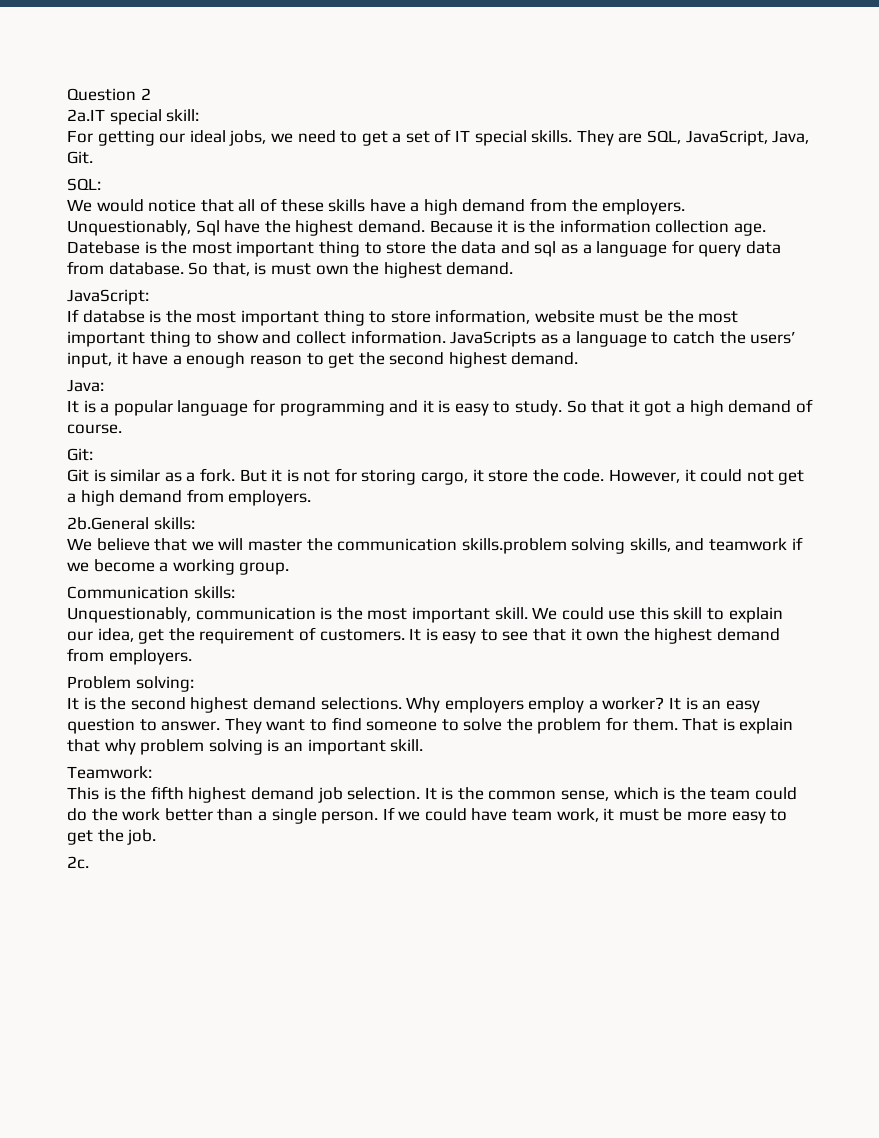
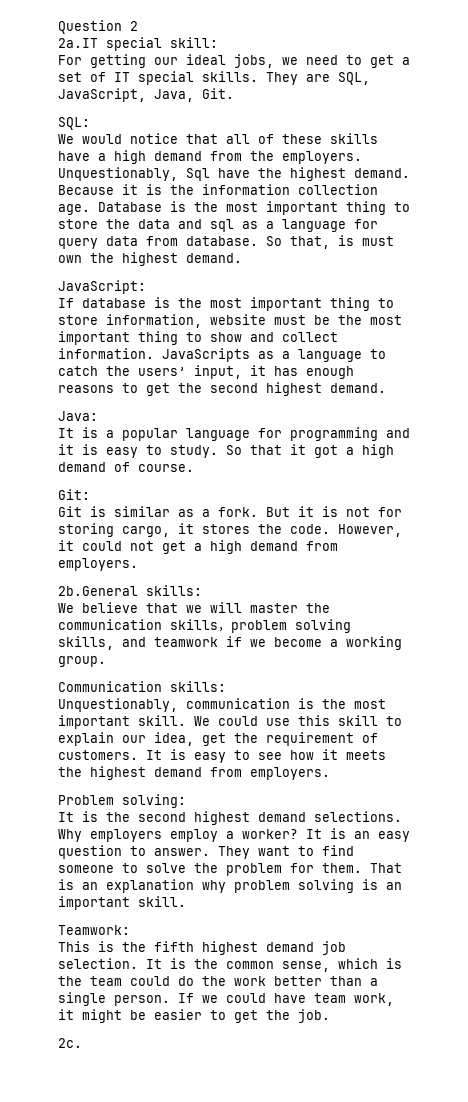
[67,241,140,254] Datebase -> [98,202,162,212] Database
[82,310,145,323] databse -> [82,298,146,308] database
[132,352,302,368] have a enough reason -> [274,366,354,379] [58,385,114,393] has enough reasons
[488,470,529,482] store -> [202,524,250,534] stores
[461,538,567,554] skills.problem -> [170,619,287,633] skills，problem
[533,628,620,641] that it own -> [290,749,386,760] how it meets
[739,718,794,734] [67,739,100,752] explain that -> [82,879,194,893] an explanation
[618,808,766,824] must be more easy -> [82,1009,202,1023] might be easier

